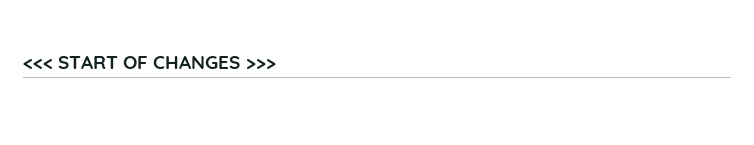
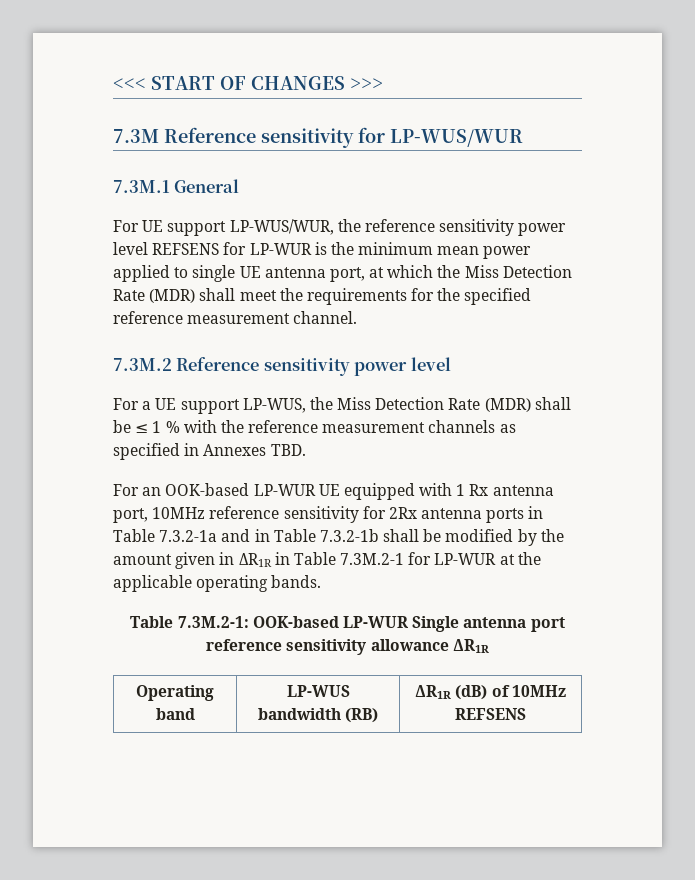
(276, 64) none -> [113,127,523,148] [113,179,240,193] [113,219,567,236] [113,242,532,259] [113,265,572,282] [113,288,532,305] [113,311,358,324] [113,357,451,376] [113,397,571,414] [113,420,516,433] [113,443,306,460] [113,483,554,500] [113,506,544,523] [113,529,564,546] [113,552,541,569] [113,575,322,592] [130,616,565,632] [206,639,489,655] [136,685,214,701] [155,708,195,720] [286,685,350,697] [257,708,379,723] [415,685,566,700] [455,708,526,720] // 7.3M Reference sensitivity for LP-WUS/WUR // 7.3M.1 General // For UE support LP-WUS/WUR, the reference sensitivity power level REFSENS for LP-WUR is the minimum mean power applied to single UE antenna port, at which the Miss Detection Rate (MDR) shall meet the requirements for the specified reference measurement channel. // 7.3M.2 Reference sensitivity power level // For a UE support LP-WUS, the Miss Detection Rate (MDR) shall be ≤ 1 % with the reference measurement channels as specified in Annexes TBD. // For an OOK-based LP-WUR UE equipped with 1 Rx antenna port, 10MHz reference sensitivity for 2Rx antenna ports in Table 7.3.2-1a and in Table 7.3.2-1b shall be modified by the amount given in ΔR1R in Table 7.3M.2-1 for LP-WUR at the applicable operating bands. // Table 7.3M.2-1: OOK-based LP-WUR Single antenna port reference sensitivity allowance ΔR1R // Operating band | LP-WUS bandwidth (RB) | ΔR1R (dB) of 10MHz REFSENS

